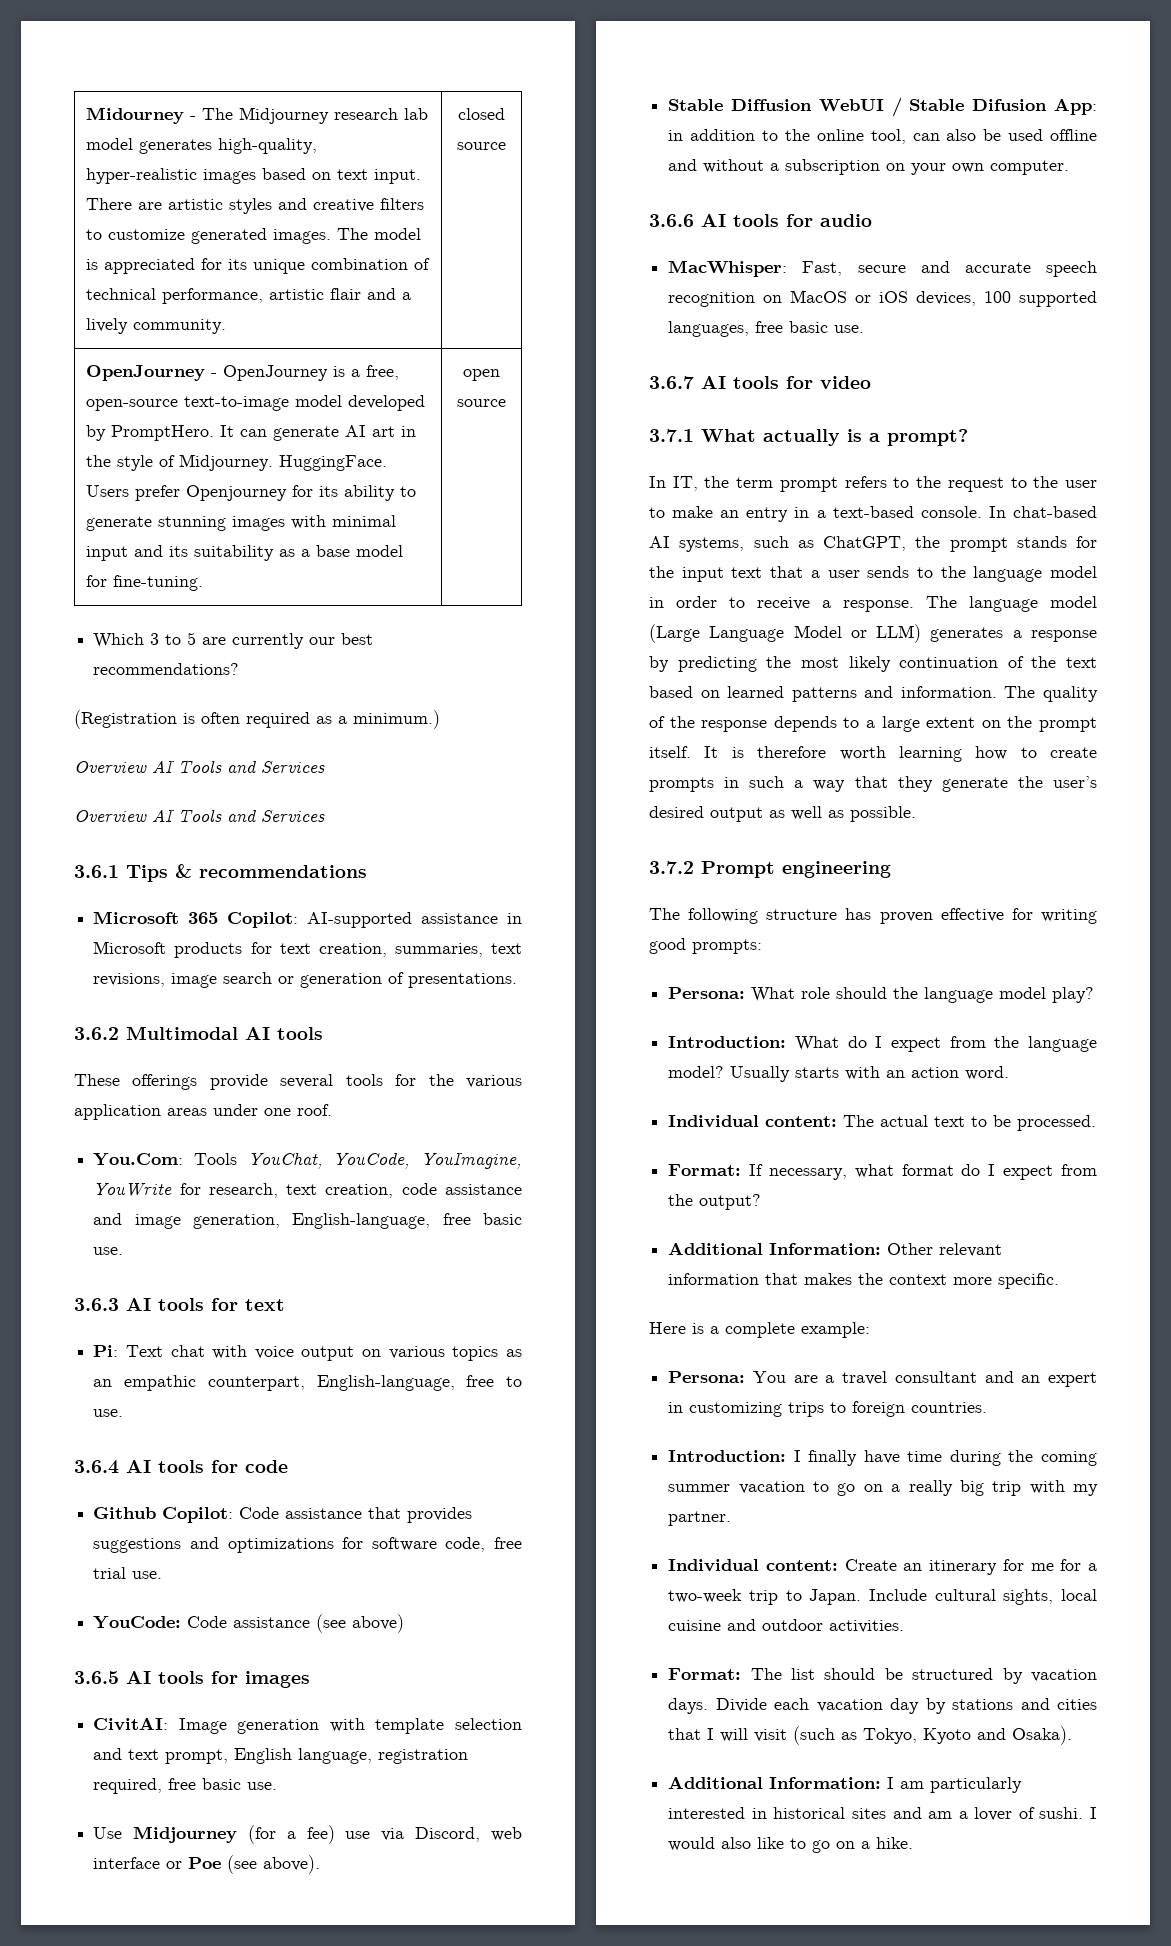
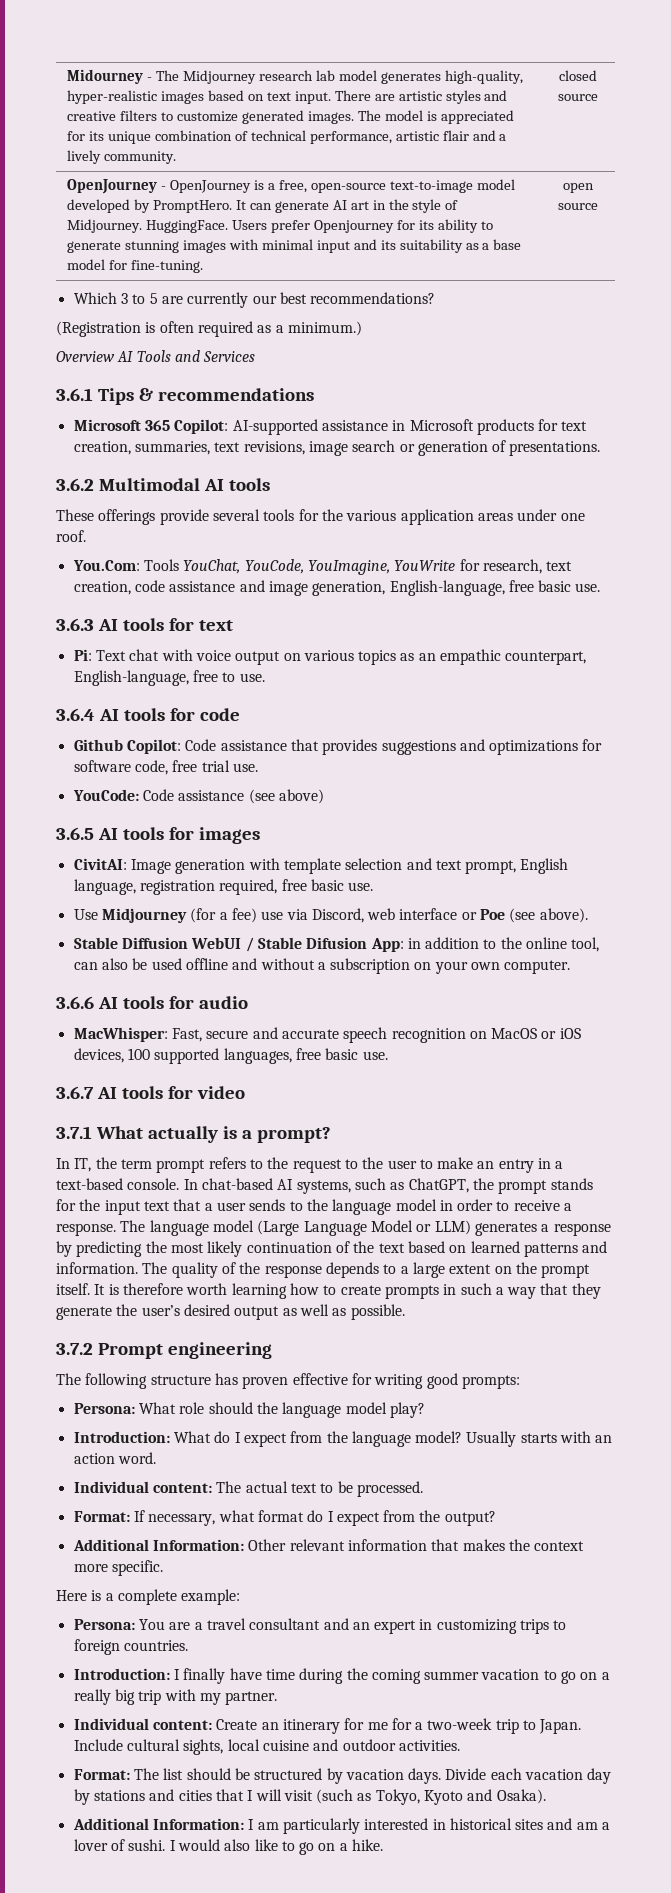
[74,809,325,822] // Overview AI Tools and Services -> (256, 356) none

